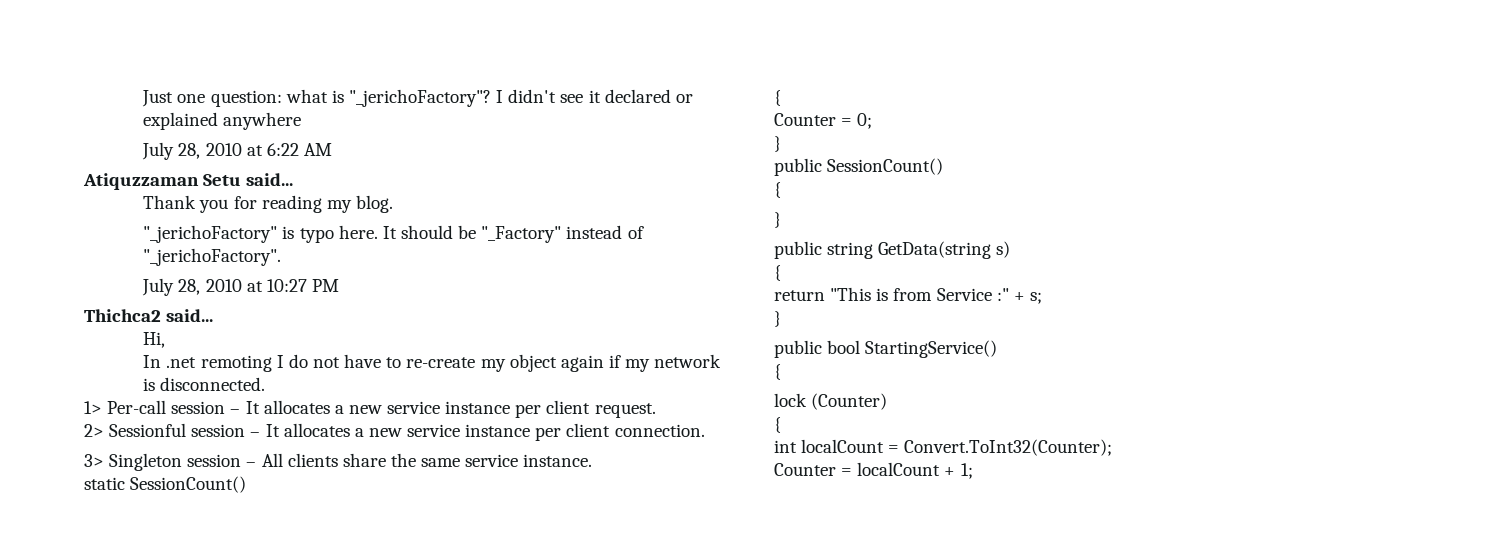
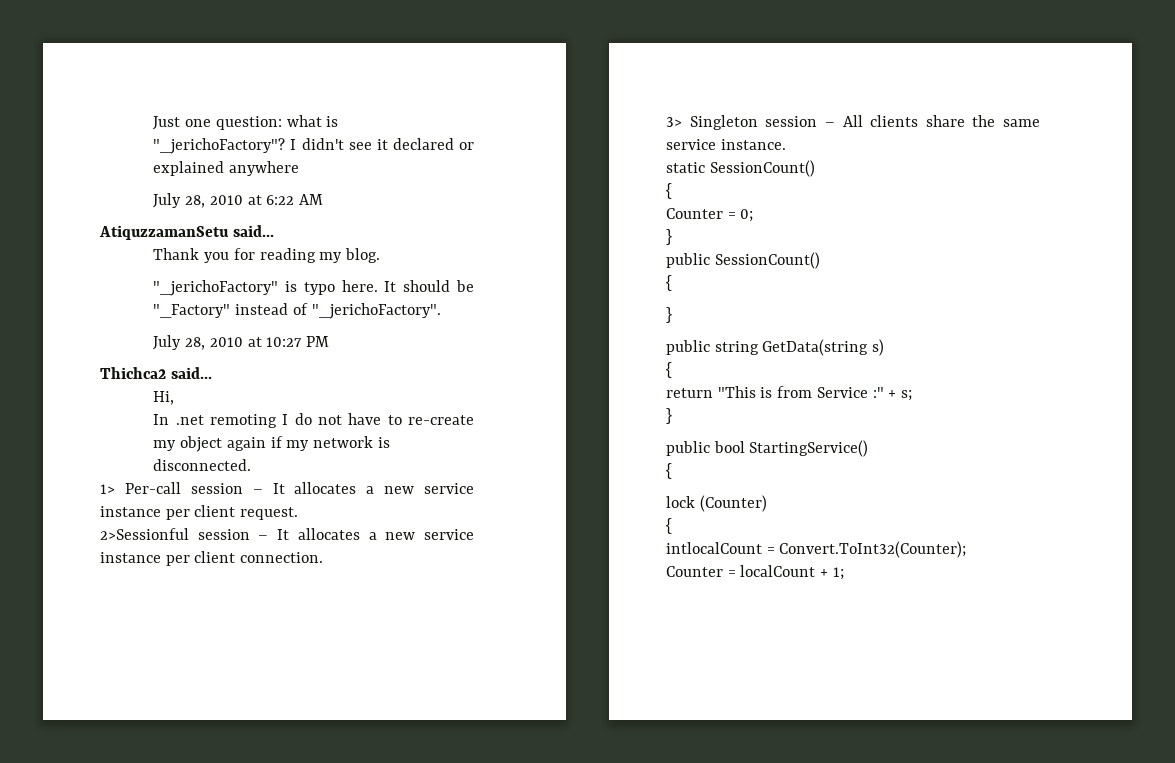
[83,173,242,190] Atiquzzaman Setu -> [99,225,229,240] AtiquzzamanSetu
[84,423,187,437] 2> Sessionful -> [100,528,189,540] 2>Sessionful
[774,439,885,453] int localCount -> [666,542,762,554] intlocalCount

